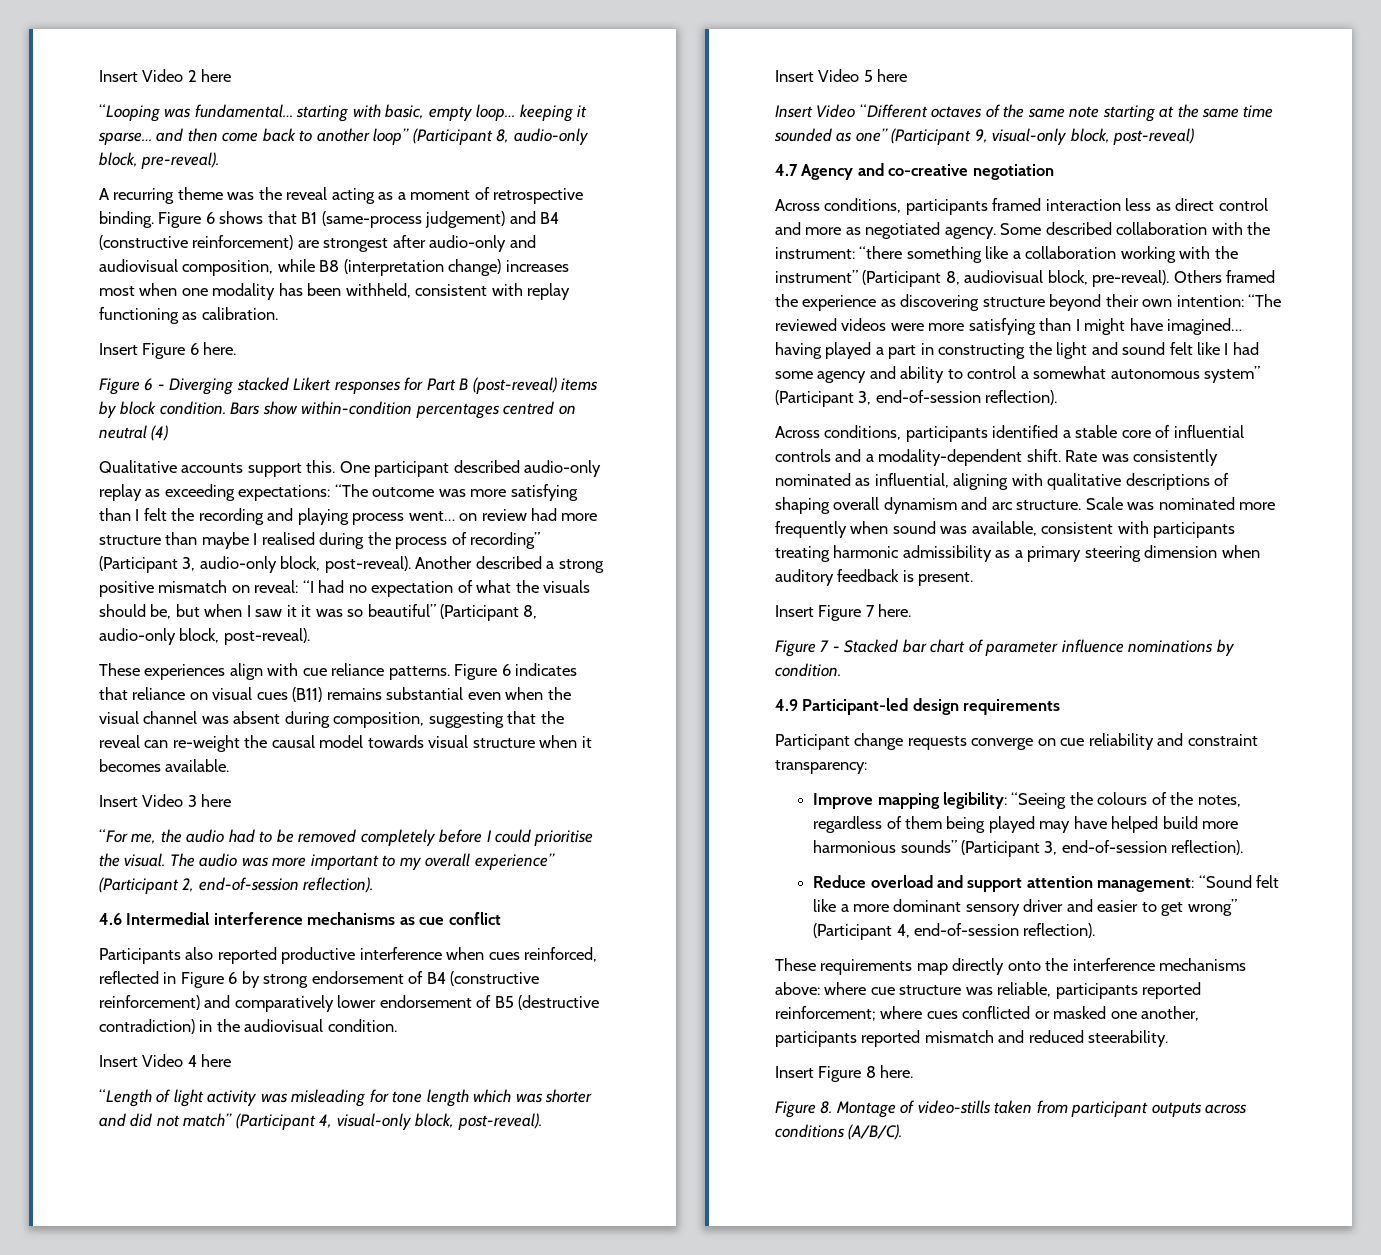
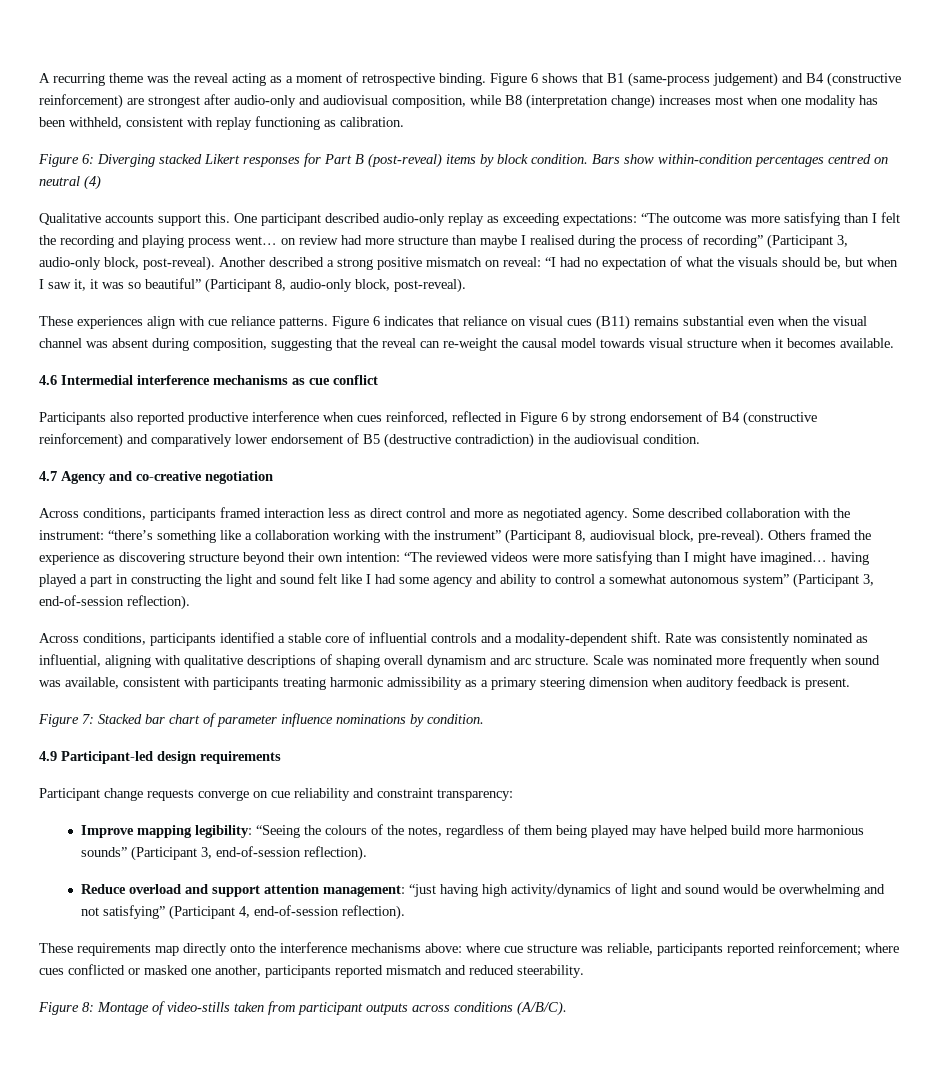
[99,69,232,82] [99,104,588,122] [98,128,589,145] [99,152,220,169] Insert Video 2 here // “Looping was fundamental… starting with basic, empty loop… keeping it sparse… and then come back to another loop” (Participant 8, audio-only block, pre-reveal). // -> (39, 78) none
[99,342,237,359] [99,378,165,395] Insert Figure 6 here. // Figure 6 - -> [38,154,94,167] Figure 6:
[286,605,297,617] it -> [74,279,86,291] it,
[99,794,232,807] [99,829,594,846] [99,853,555,870] [99,877,374,894] // Insert Video 3 here // “For me, the audio had to be removed completely before I could prioritise the visual. The audio was more important to my overall experience” (Participant 2, end-of-session reflection). -> (894, 343) none
[99,1054,232,1067] [99,1089,593,1107] [99,1113,542,1130] [775,69,908,82] [775,104,1274,122] [774,128,1195,145] // Insert Video 4 here // “Length of light activity was misleading for tone length which was shorter and did not match” (Participant 4, visual-only block, post-reveal). // Insert Video 5 here // Insert Video “Different octaves of the same note starting at the same time sounded as one” (Participant 9, visual-only block, post-reveal) -> (700, 439) none
[859,246,903,259] “there -> [108,530,153,540] “there’s
[775,604,912,621] [775,640,840,657] Insert Figure 7 here. // Figure 7 - -> [38,714,94,727] Figure 7:
[1198,875,1280,888] [813,899,1237,916] “Sound felt like a more dominant sensory driver and easier to get wrong” -> [408,883,885,897] [80,905,165,919] “just having high activity/dynamics of light and sound would be overwhelming and not satisfying”
[775,1065,914,1082] [775,1101,833,1118] Insert Figure 8 here. // Figure 8. -> [38,1002,94,1015] Figure 8:

